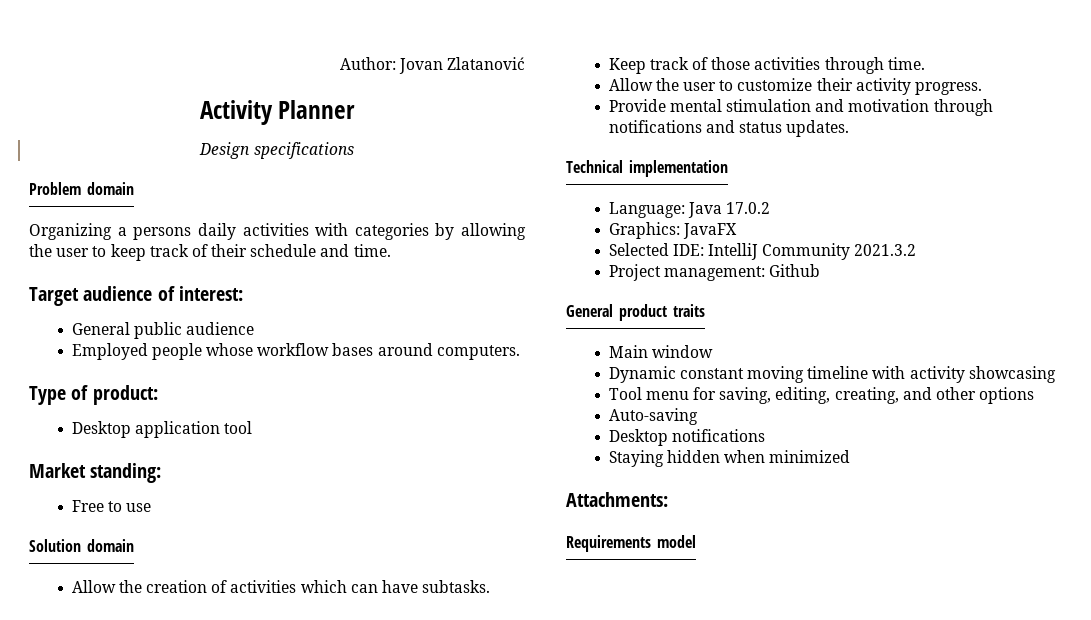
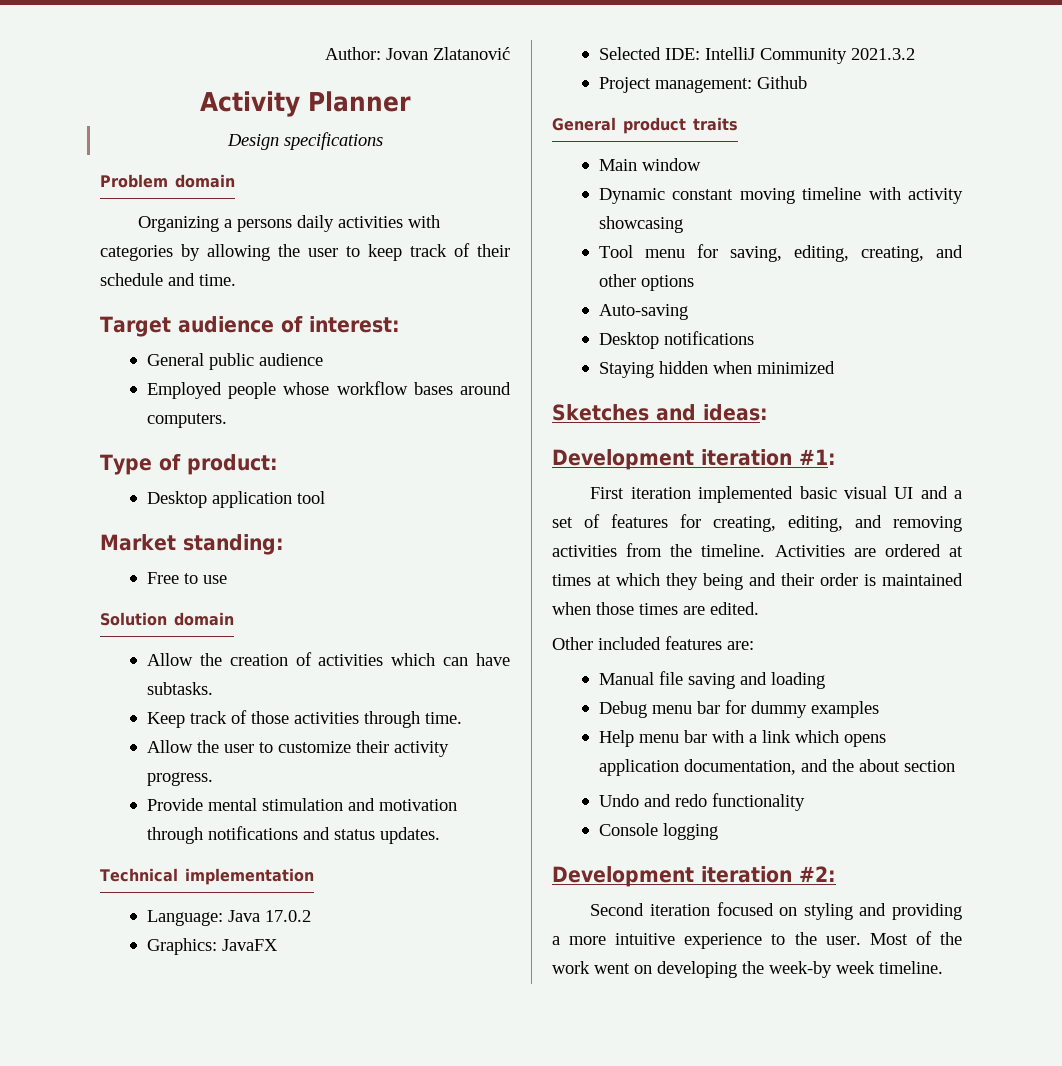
[566,492,668,507] [566,535,696,552] Attachments: // Requirements model -> [552,404,768,421] [552,449,836,470] [590,486,962,503] [552,514,962,532] [552,543,963,557] [552,573,963,590] [552,602,759,615] [552,636,754,650] [599,671,826,689] [599,700,880,718] [599,730,887,747] [599,759,956,776] [599,793,806,811] [599,823,719,840] [552,866,836,887] [590,902,962,920] [552,931,962,949] [552,961,943,978] Sketches and ideas: // Development iteration #1: // First iteration implemented basic visual UI and a set of features for creating, editing, and removing activities from the timeline. Activities are ordered at times at which they being and their order is maintained when those times are edited. // Other included features are: // Manual file saving and loading // Debug menu bar for dummy examples // Help menu bar with a link which opens application documentation, and the about section // Undo and redo functionality // Console logging // Development iteration #2: // Second iteration focused on styling and providing a more intuitive experience to the user. Most of the work went on developing the week-by week timeline.

